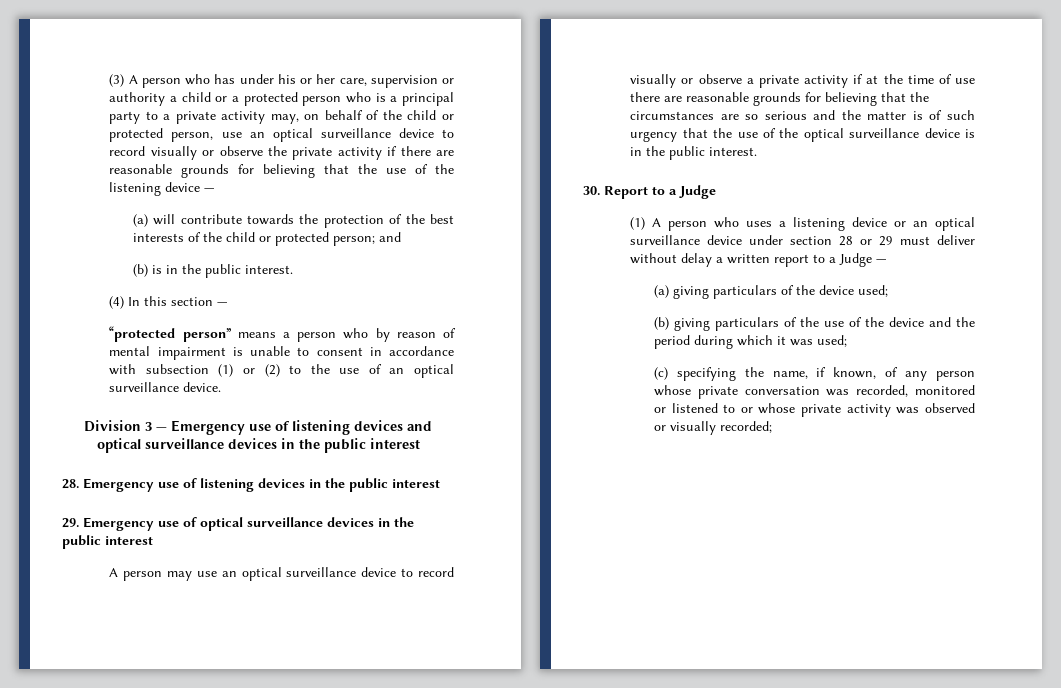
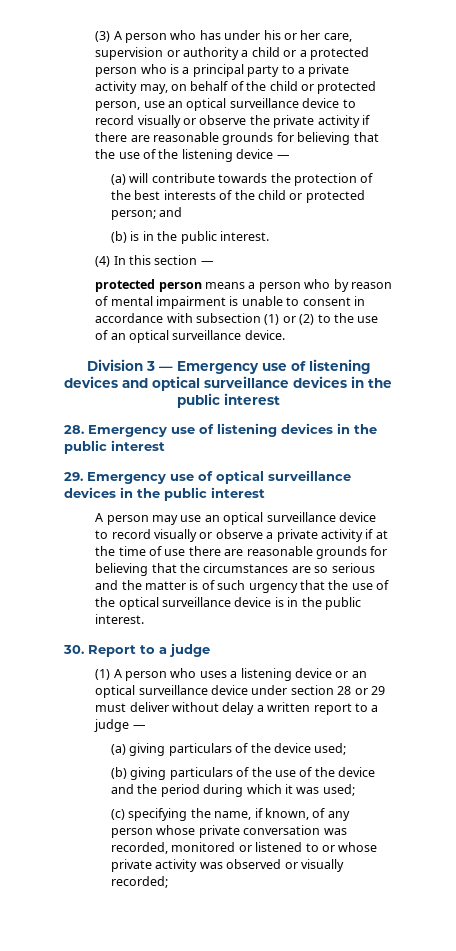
[109,326,232,342] “protected person” -> [95,279,202,292] protected person
[679,185,716,199] Judge -> [169,643,210,657] judge
[839,253,873,267] Judge -> [94,719,130,732] judge

